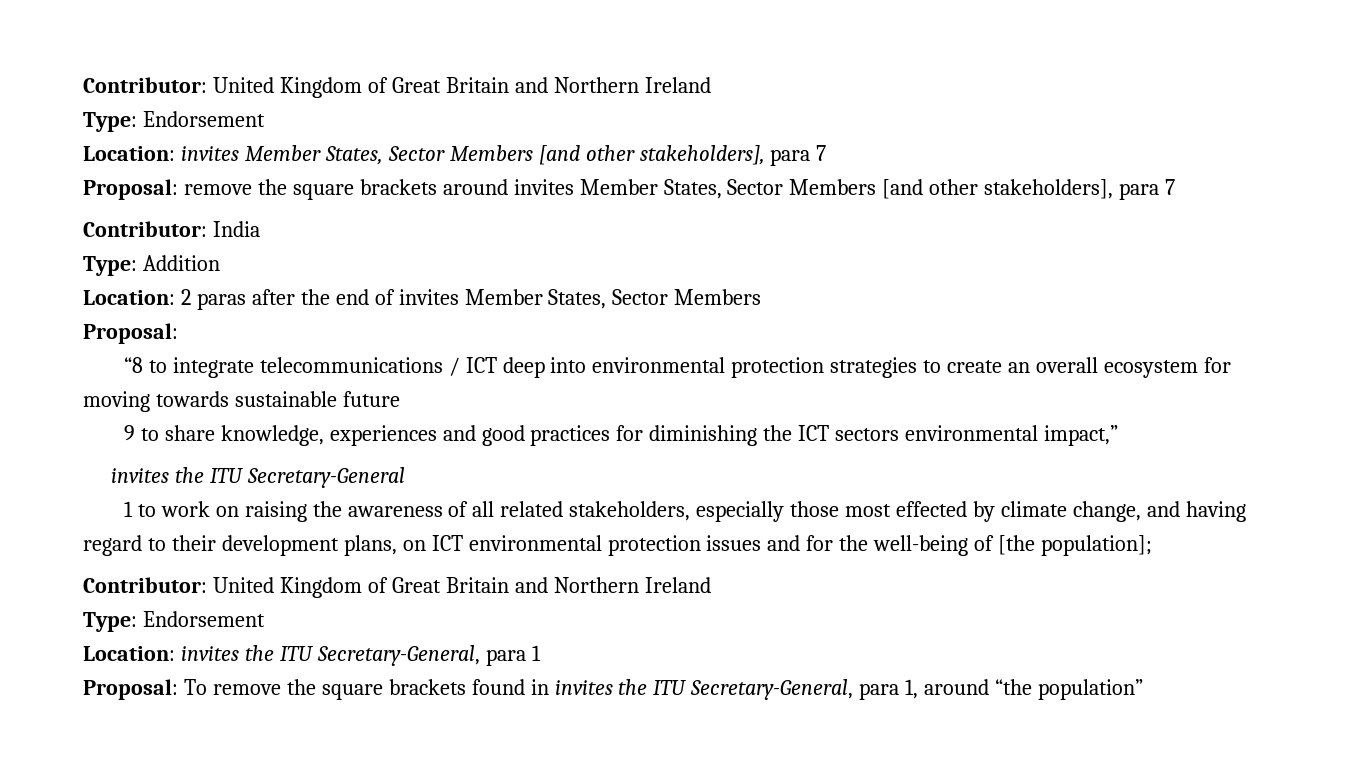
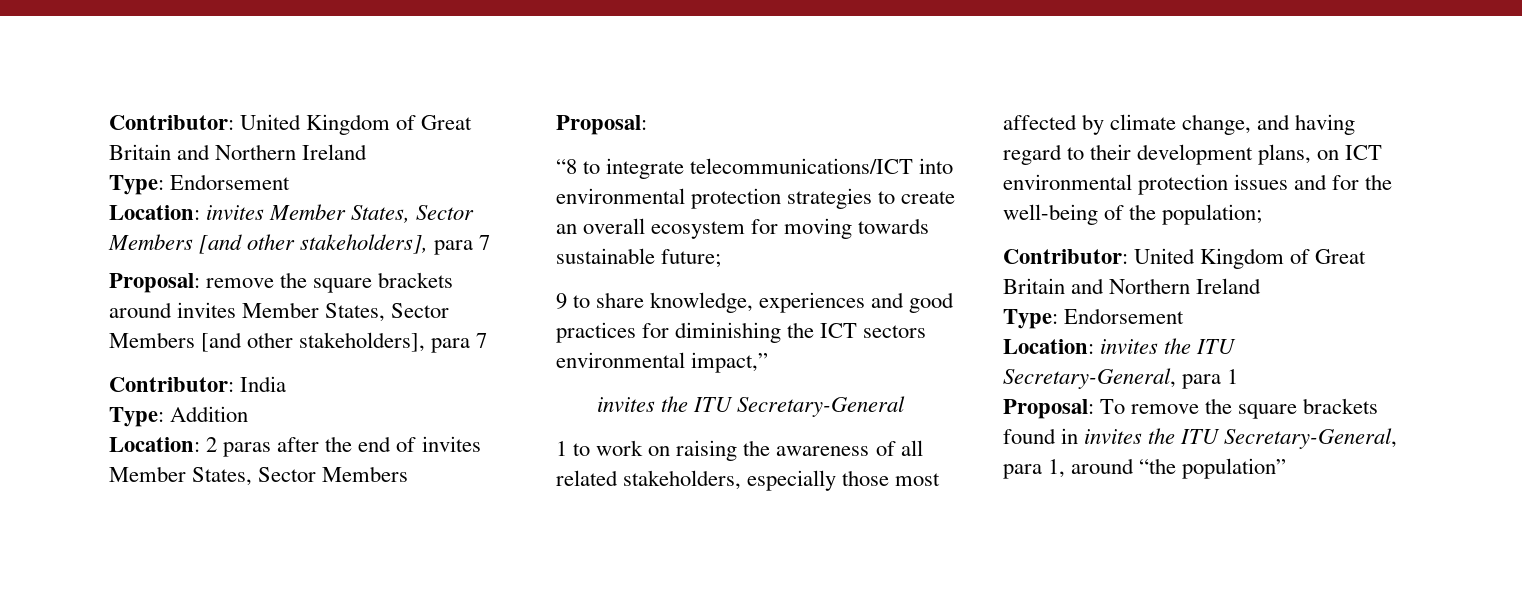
[259,357,545,378] telecommunications / ICT deep -> [690,158,914,174] telecommunications/ICT
[342,391,400,407] future -> [661,249,722,268] future;
[896,501,968,517] effected -> [1003,114,1077,130] affected
[998,535,1153,556] [the population]; -> [1129,204,1263,225] the population;

